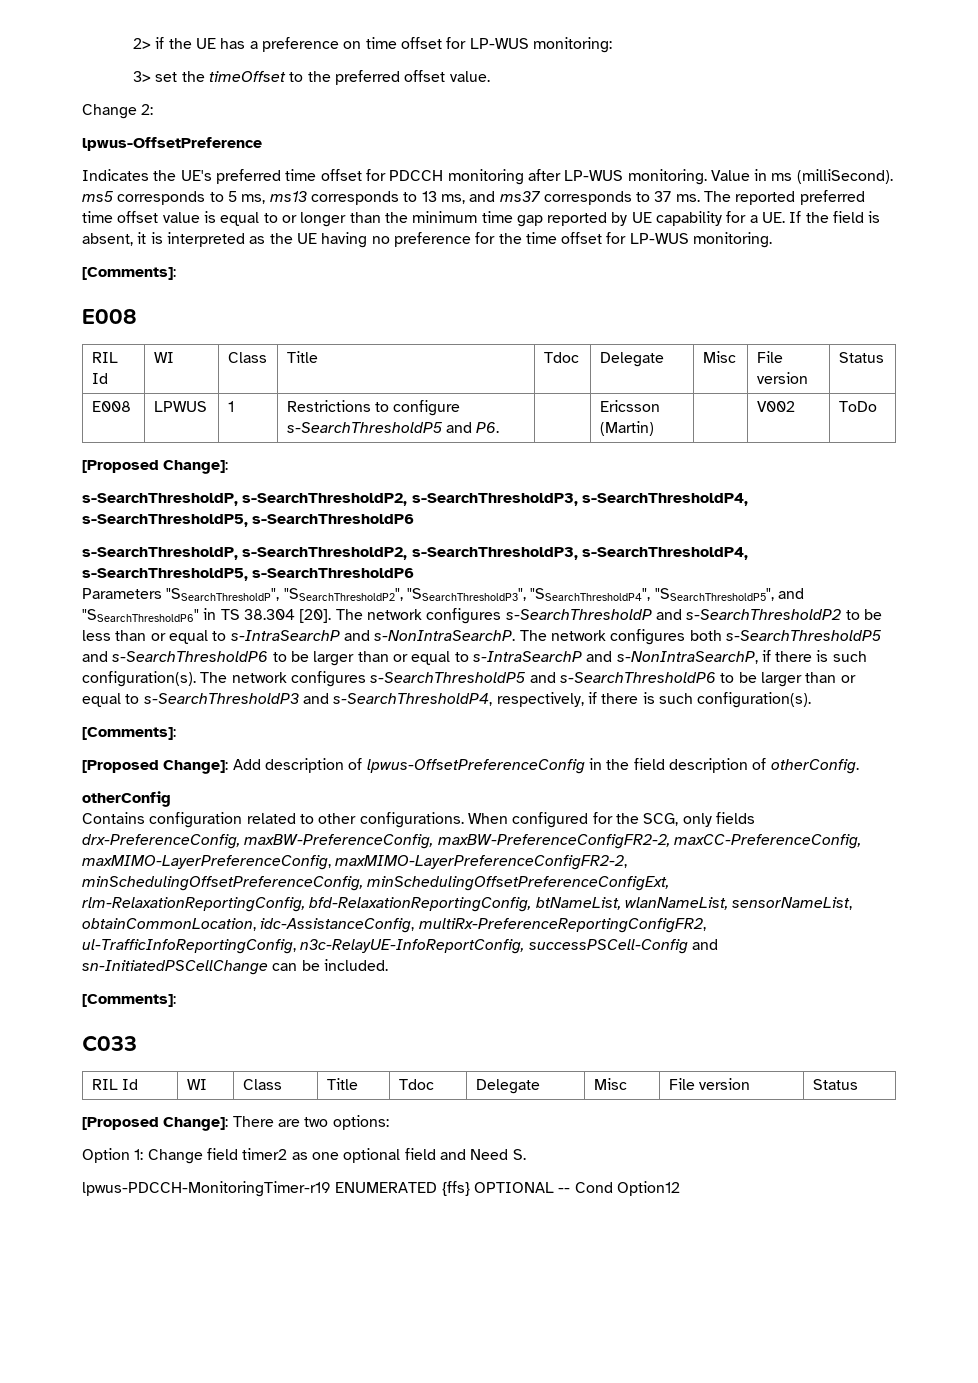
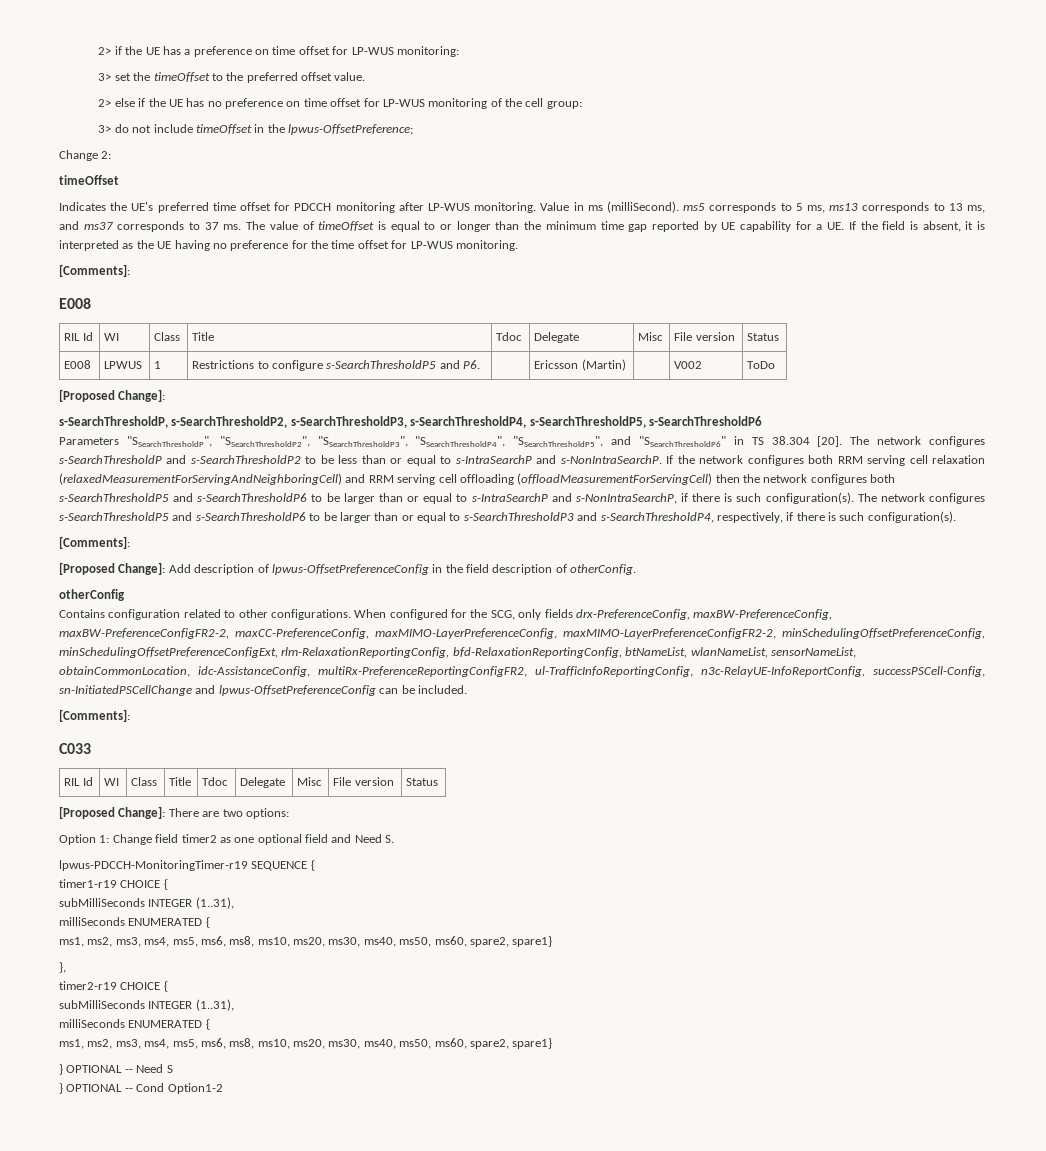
(490, 76) none -> [98,98,582,109] [98,124,414,135] // 2> else if the UE has no preference on time offset for LP-WUS monitoring of the cell group: // 3> do not include timeOffset in the lpwus-OffsetPreference;
[82,137,262,151] lpwus-OffsetPreference -> [59,175,119,185] timeOffset
[735,190,865,205] [82,211,200,223] reported preferred time offset value -> [269,221,375,231] value of timeOffset
[82,547,748,560] [82,568,415,581] // s-SearchThresholdP, s-SearchThresholdP2, s-SearchThresholdP3, s-SearchThresholdP4, s-SearchThresholdP5, s-SearchThresholdP6 -> (762, 421) none
[519,630,547,641] The -> [666,455,986,466] [59,473,760,485] If the network configures both RRM serving cell relaxation (relaxedMeasurementForServingAndNeighboringCell) and RRM serving cell offloading (offloadMeasurementForServingCell) then the
[528,939,718,954] [82,960,268,975] successPSCell-Config and sn-InitiatedPSCellChange -> [873,666,985,677] [59,685,376,696] successPSCell-Config, sn-InitiatedPSCellChange and lpwus-OffsetPreferenceConfig
[335,1181,470,1196] ENUMERATED {ffs} -> [251,860,315,871] [59,879,168,890] [59,897,234,909] [59,917,210,928] [59,936,553,947] [59,962,66,973] [59,981,168,992] [59,999,234,1011] [59,1019,210,1030] [59,1038,553,1049] [59,1064,173,1075] [59,1083,63,1094] SEQUENCE { // timer1-r19 CHOICE { // subMilliSeconds INTEGER (1..31), // milliSeconds ENUMERATED { // ms1, ms2, ms3, ms4, ms5, ms6, ms8, ms10, ms20, ms30, ms40, ms50, ms60, spare2, spare1} // }, // timer2-r19 CHOICE { // subMilliSeconds INTEGER (1..31), // milliSeconds ENUMERATED { // ms1, ms2, ms3, ms4, ms5, ms6, ms8, ms10, ms20, ms30, ms40, ms50, ms60, spare2, spare1} // } OPTIONAL -- Need S // }
[616,1181,680,1196] Option12 -> [167,1083,223,1094] Option1-2

